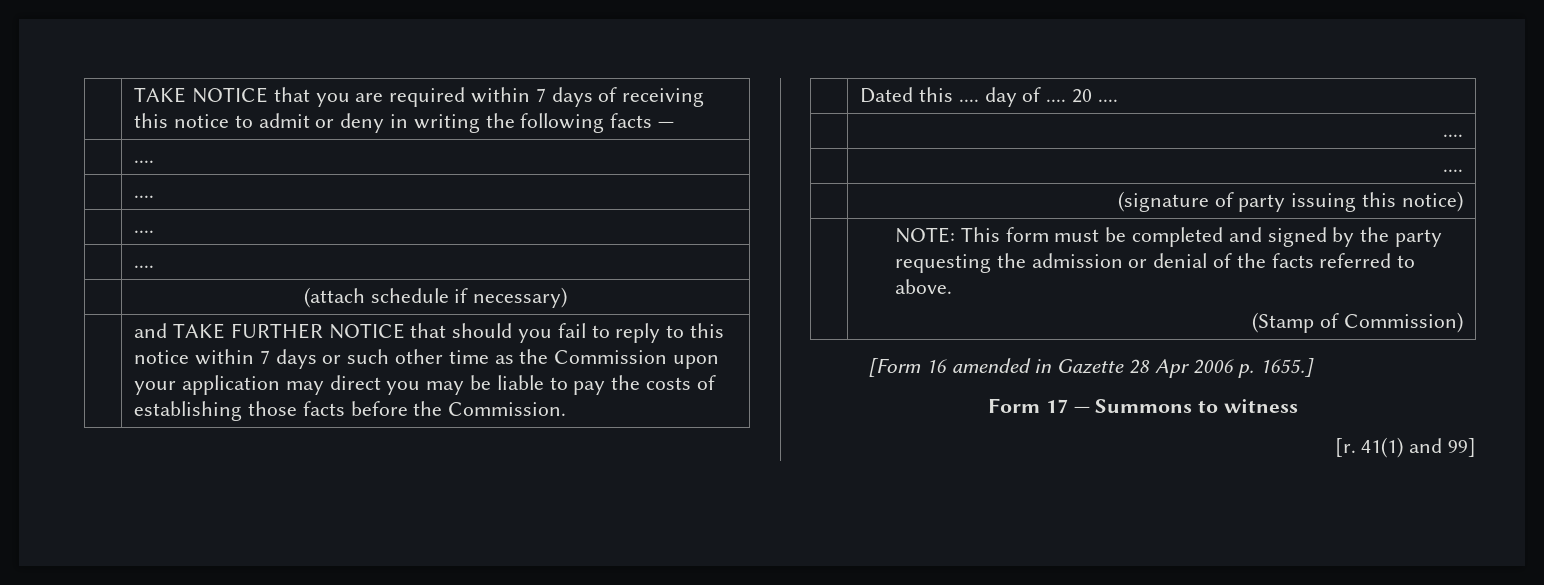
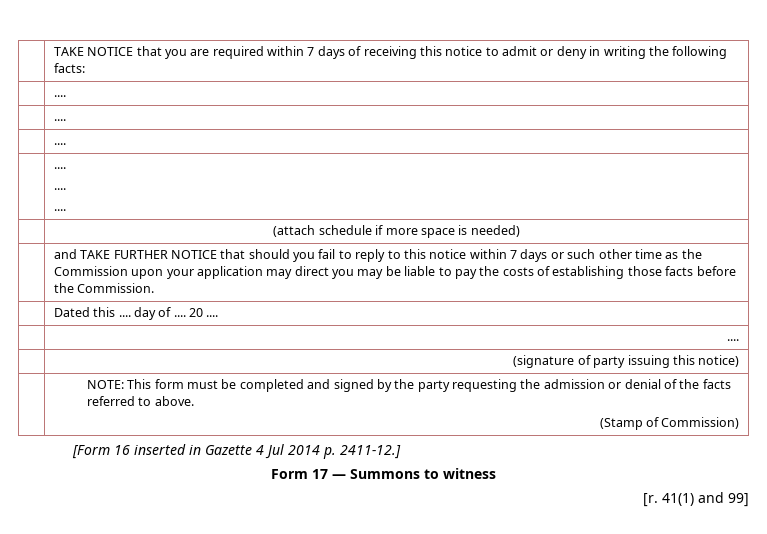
[610,113,674,128] facts — -> [53,63,85,73] facts:
(155, 266) none -> [53,188,66,190] [53,209,66,211] // .... // ....
[473,287,568,308] necessary) -> [385,225,520,238] more space is needed)
[1442,169,1463,172] // | .... -> (740, 340) none
[951,358,1031,373] amended -> [134,444,187,455] inserted
[1129,358,1315,378] 28 Apr 2006 p. 1655.] -> [256,444,402,459] 4 Jul 2014 p. 2411-12.]

